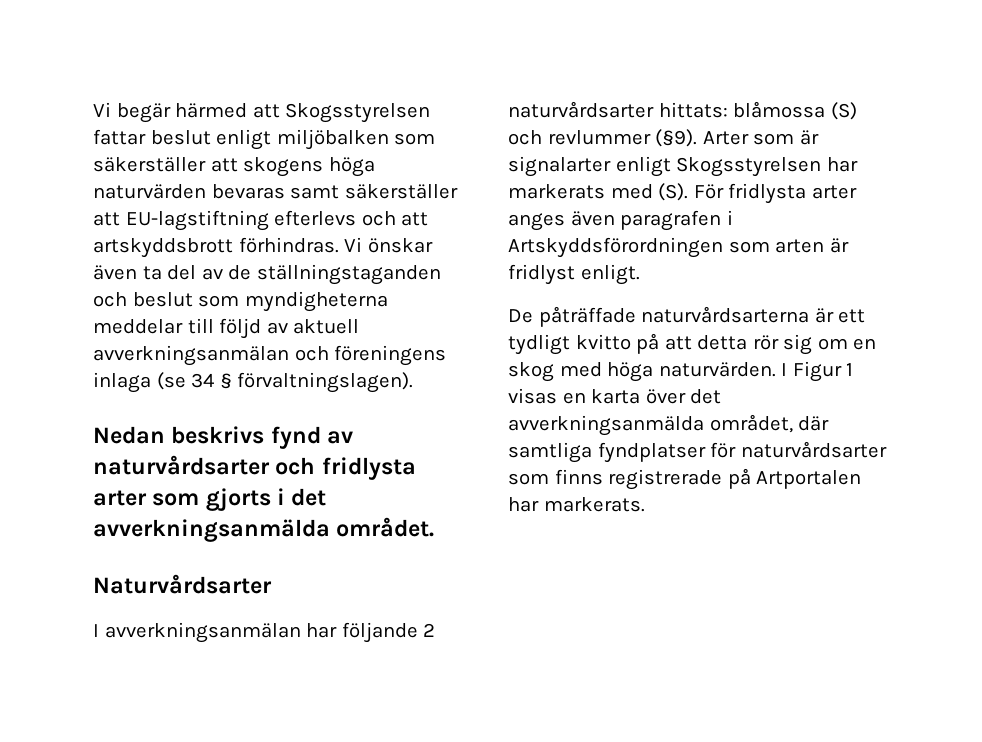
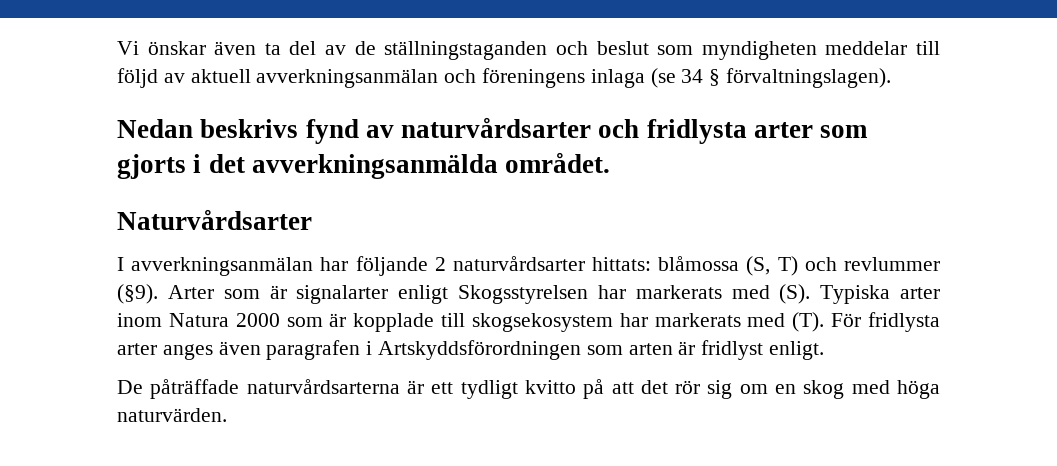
[93,102,431,123] [93,129,436,150] [93,157,375,177] [93,184,458,199] [93,210,429,231] [93,237,363,258] Vi begär härmed att Skogsstyrelsen fattar beslut enligt miljöbalken som säkerställer att skogens höga naturvärden bevaras samt säkerställer att EU-lagstiftning efterlevs och att artskyddsbrott förhindras. Vi -> [117,41,139,55] Vi
[244,291,388,312] myndigheterna -> [701,41,817,60] myndigheten
[830,102,857,120] (S) -> [746,256,798,276] (S, T)
(689, 192) none -> [820,285,940,304] [117,312,825,332] Typiska arter inom Natura 2000 som är kopplade till skogsekosystem har markerats med (T).
[697,335,748,350] detta -> [640,380,668,394] det
[781,361,854,382] [508,388,722,404] [508,414,830,436] [508,441,887,463] [508,468,862,490] [508,497,645,512] I Figur 1 visas en karta över det avverkningsanmälda området, där samtliga fyndplatser för naturvårdsarter som finns registrerade på Artportalen har markerats. -> (227, 415) none

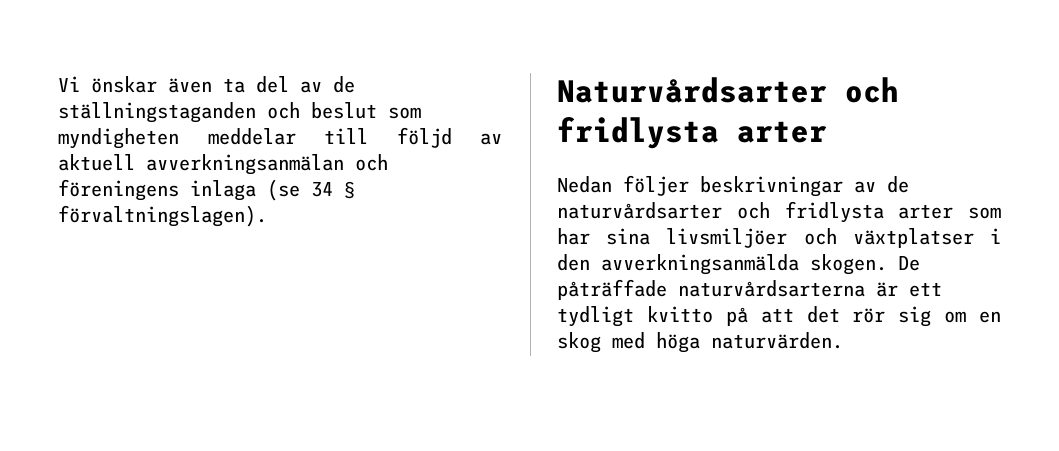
[117,119,394,144] Nedan beskrivs fynd av -> [557,77,899,103] [557,116,827,149] [557,175,909,197] Naturvårdsarter och fridlysta arter // Nedan följer beskrivningar av de
[117,152,611,179] [117,209,312,230] [117,256,940,276] [117,284,940,304] [117,312,940,332] [117,340,825,360] gjorts i det avverkningsanmälda området. // Naturvårdsarter // I avverkningsanmälan har följande 2 naturvårdsarter hittats: blåmossa (S, T) och revlummer (§9). Arter som är signalarter enligt Skogsstyrelsen har markerats med (S). Typiska arter inom Natura 2000 som är kopplade till skogsekosystem har markerats med (T). För fridlysta arter anges även paragrafen i Artskyddsförordningen som arten är fridlyst enligt. // -> [557,228,1001,248] [557,254,887,275] har sina livsmiljöer och växtplatser i den avverkningsanmälda skogen.

